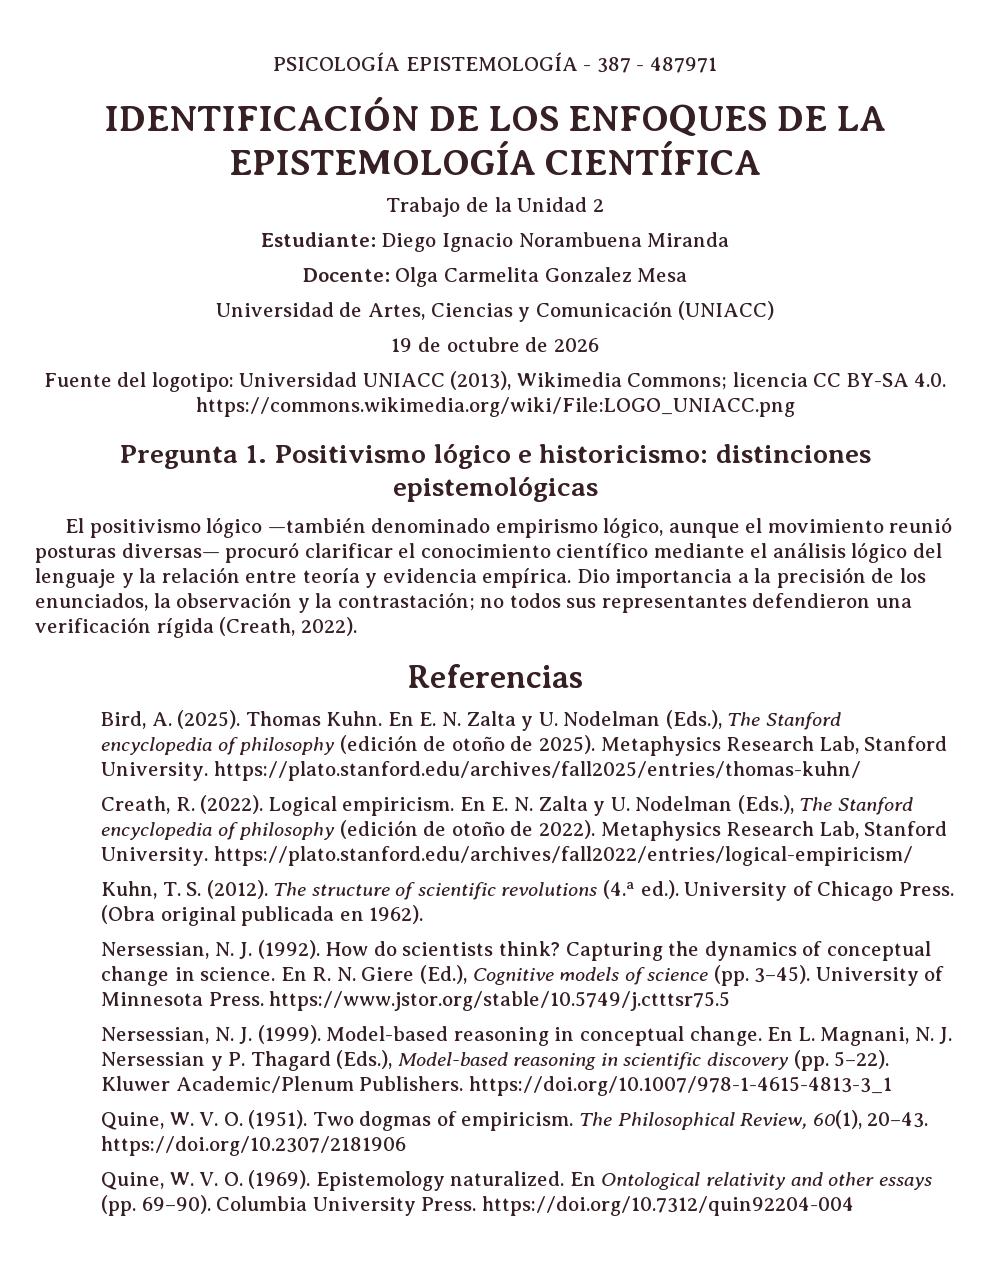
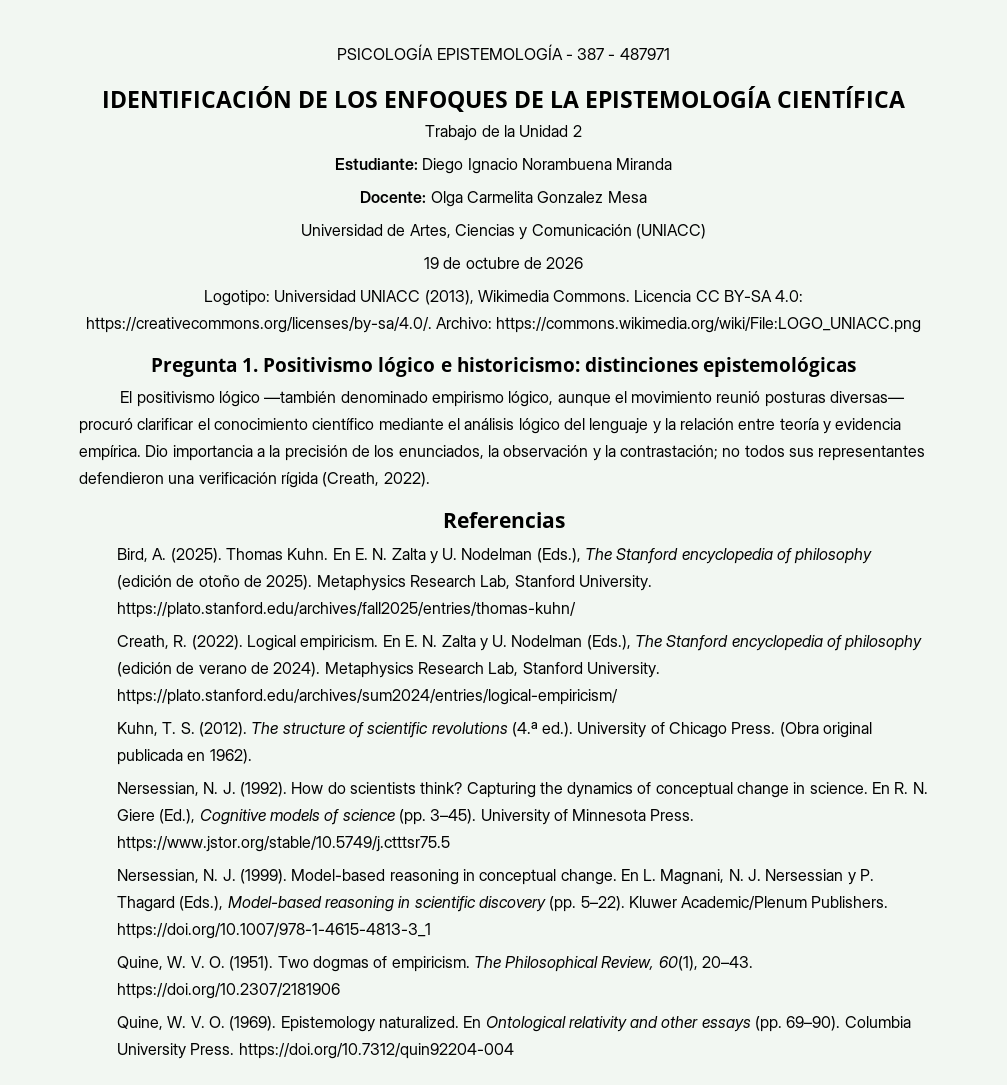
[43,372,234,392] Fuente del logotipo: -> [203,290,270,306] Logotipo:
[627,372,947,390] Commons; licencia CC BY-SA 4.0. -> [553,290,804,302] [85,317,492,333] Commons. Licencia CC BY-SA 4.0: https://creativecommons.org/licenses/by-sa/4.0/. Archivo:
[451,820,948,841] [101,846,913,866] otoño de 2022). Metaphysics Research Lab, Stanford University. https://plato.stanford.edu/archives/fall2022/entries/logical-empiricism/ -> [198,662,660,678] [116,689,618,705] verano de 2024). Metaphysics Research Lab, Stanford University. https://plato.stanford.edu/archives/sum2024/entries/logical-empiricism/

